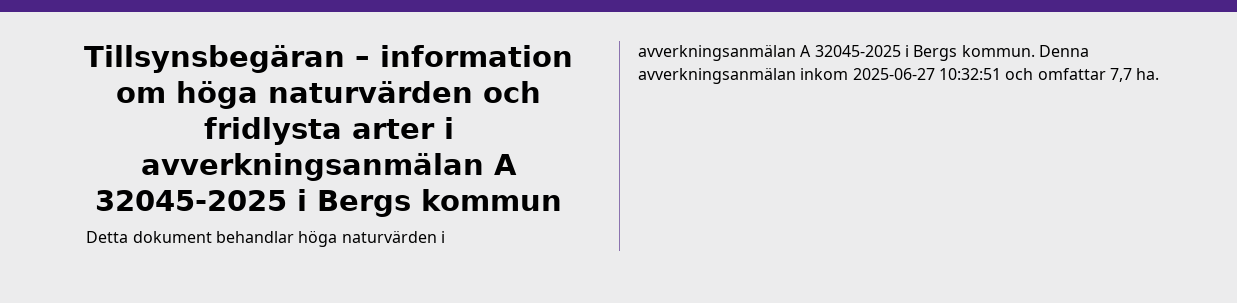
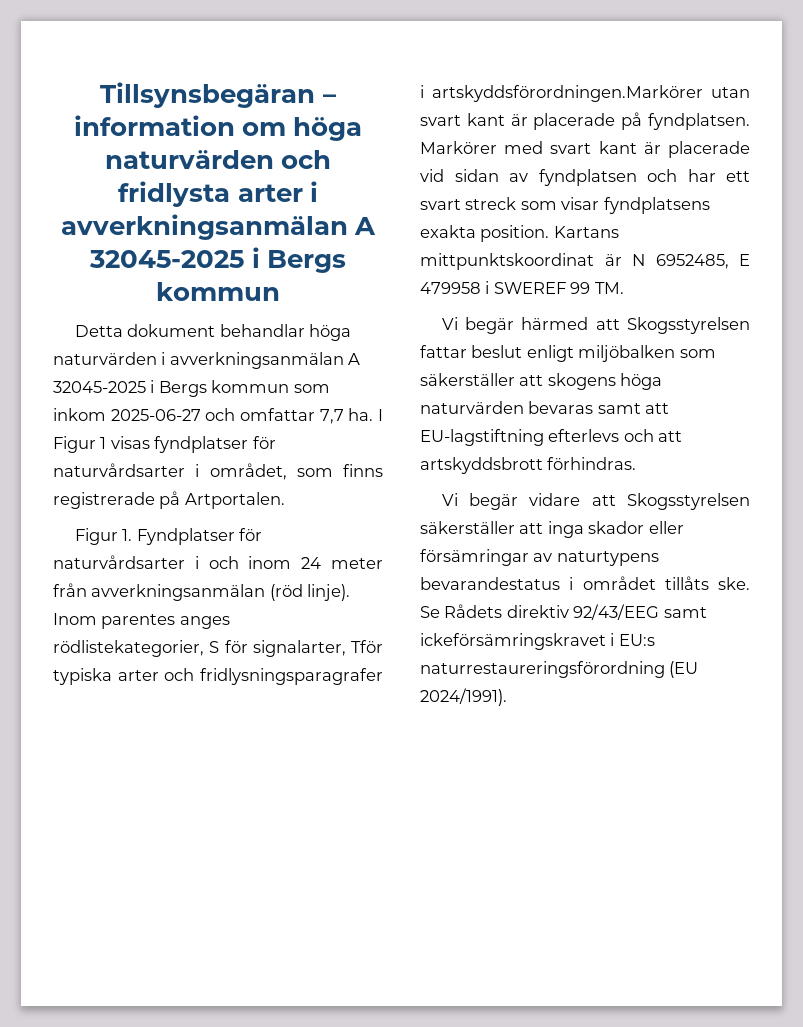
[961,45,1089,57] [638,67,796,84] kommun. Denna avverkningsanmälan -> [211,380,330,393] kommun som
[938,68,1001,80] 10:32:51 -> (201, 415) none
(1160, 74) none -> [378,409,384,421] [53,436,276,453] [53,463,383,480] [53,491,285,509] [74,528,263,545] [53,555,384,569] [53,583,351,601] [53,613,230,629] [53,640,383,657] [53,668,383,685] [420,85,750,102] [420,112,750,130] [420,141,750,158] [420,169,750,186] [420,197,710,214] [420,225,619,242] [420,253,750,270] [420,281,624,294] [441,317,750,334] [420,345,716,362] [420,373,663,390] [420,401,670,414] [420,429,683,446] [420,457,637,474] [441,493,750,510] [420,521,684,538] [420,549,659,566] [420,576,750,590] [420,604,707,620] [420,633,655,650] [420,661,699,678] [420,688,507,706] I Figur 1 visas fyndplatser för naturvårdsarter i området, som finns registrerade på Artportalen. // Figur 1. Fyndplatser för naturvårdsarter i och inom 24 meter från avverkningsanmälan (röd linje). Inom parentes anges rödlistekategorier, S för signalarter, Tför typiska arter och fridlysningsparagrafer i artskyddsförordningen.Markörer utan svart kant är placerade på fyndplatsen. Markörer med svart kant är placerade vid sidan av fyndplatsen och har ett svart streck som visar fyndplatsens exakta position. Kartans mittpunktskoordinat är N 6952485, E 479958 i SWEREF 99 TM. // Vi begär härmed att Skogsstyrelsen fattar beslut enligt miljöbalken som säkerställer att skogens höga naturvärden bevaras samt att EU-lagstiftning efterlevs och att artskyddsbrott förhindras. // Vi begär vidare att Skogsstyrelsen säkerställer att inga skador eller försämringar av naturtypens bevarandestatus i området tillåts ske. Se Rådets direktiv 92/43/EEG samt ickeförsämringskravet i EU:s naturrestaureringsförordning (EU 2024/1991).

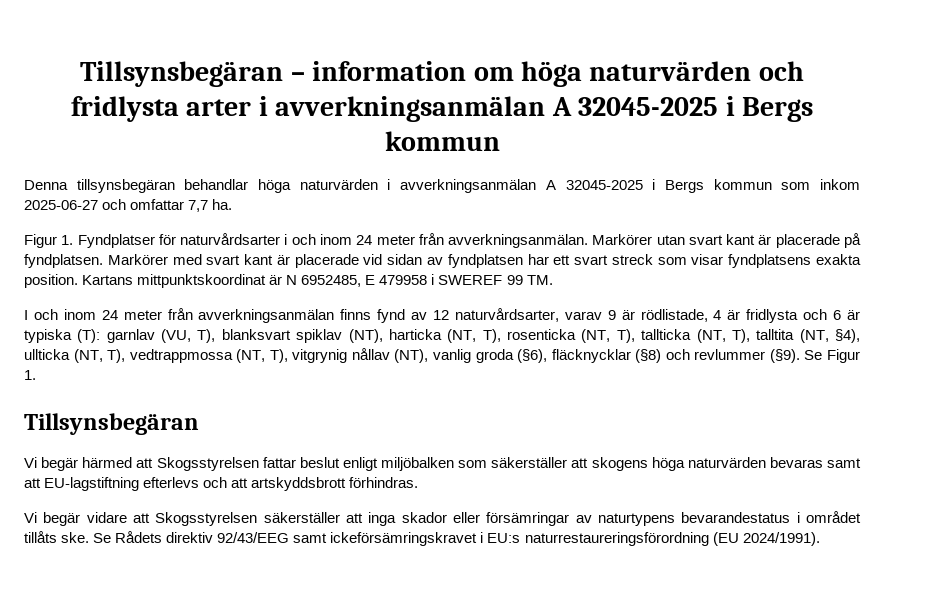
[74,324,216,337] Detta dokument -> [24,179,175,193] Denna tillsynsbegäran
[378,409,384,421] [53,436,276,453] [53,463,383,480] [53,491,285,509] I Figur 1 visas fyndplatser för naturvårdsarter i området, som finns registrerade på Artportalen. -> (233, 204) none
[91,584,351,601] [53,613,230,629] [53,640,383,657] [53,668,383,685] [420,85,703,102] avverkningsanmälan (röd linje). Inom parentes anges rödlistekategorier, S för signalarter, Tför typiska arter och fridlysningsparagrafer i artskyddsförordningen.Markörer -> [448,234,653,248] avverkningsanmälan. Markörer
[647,169,677,182] och -> (523, 261) none
(624, 288) none -> [24,308,861,323] [24,329,860,343] [24,348,860,363] [24,370,36,380] [24,413,199,435] // I och inom 24 meter från avverkningsanmälan finns fynd av 12 naturvårdsarter, varav 9 är rödlistade, 4 är fridlysta och 6 är typiska (T): garnlav (VU, T), blanksvart spiklav (NT), harticka (NT, T), rosenticka (NT, T), tallticka (NT, T), talltita (NT, §4), ullticka (NT, T), vedtrappmossa (NT, T), vitgrynig nållav (NT), vanlig groda (§6), fläcknycklar (§8) och revlummer (§9). Se Figur 1. // Tillsynsbegäran

